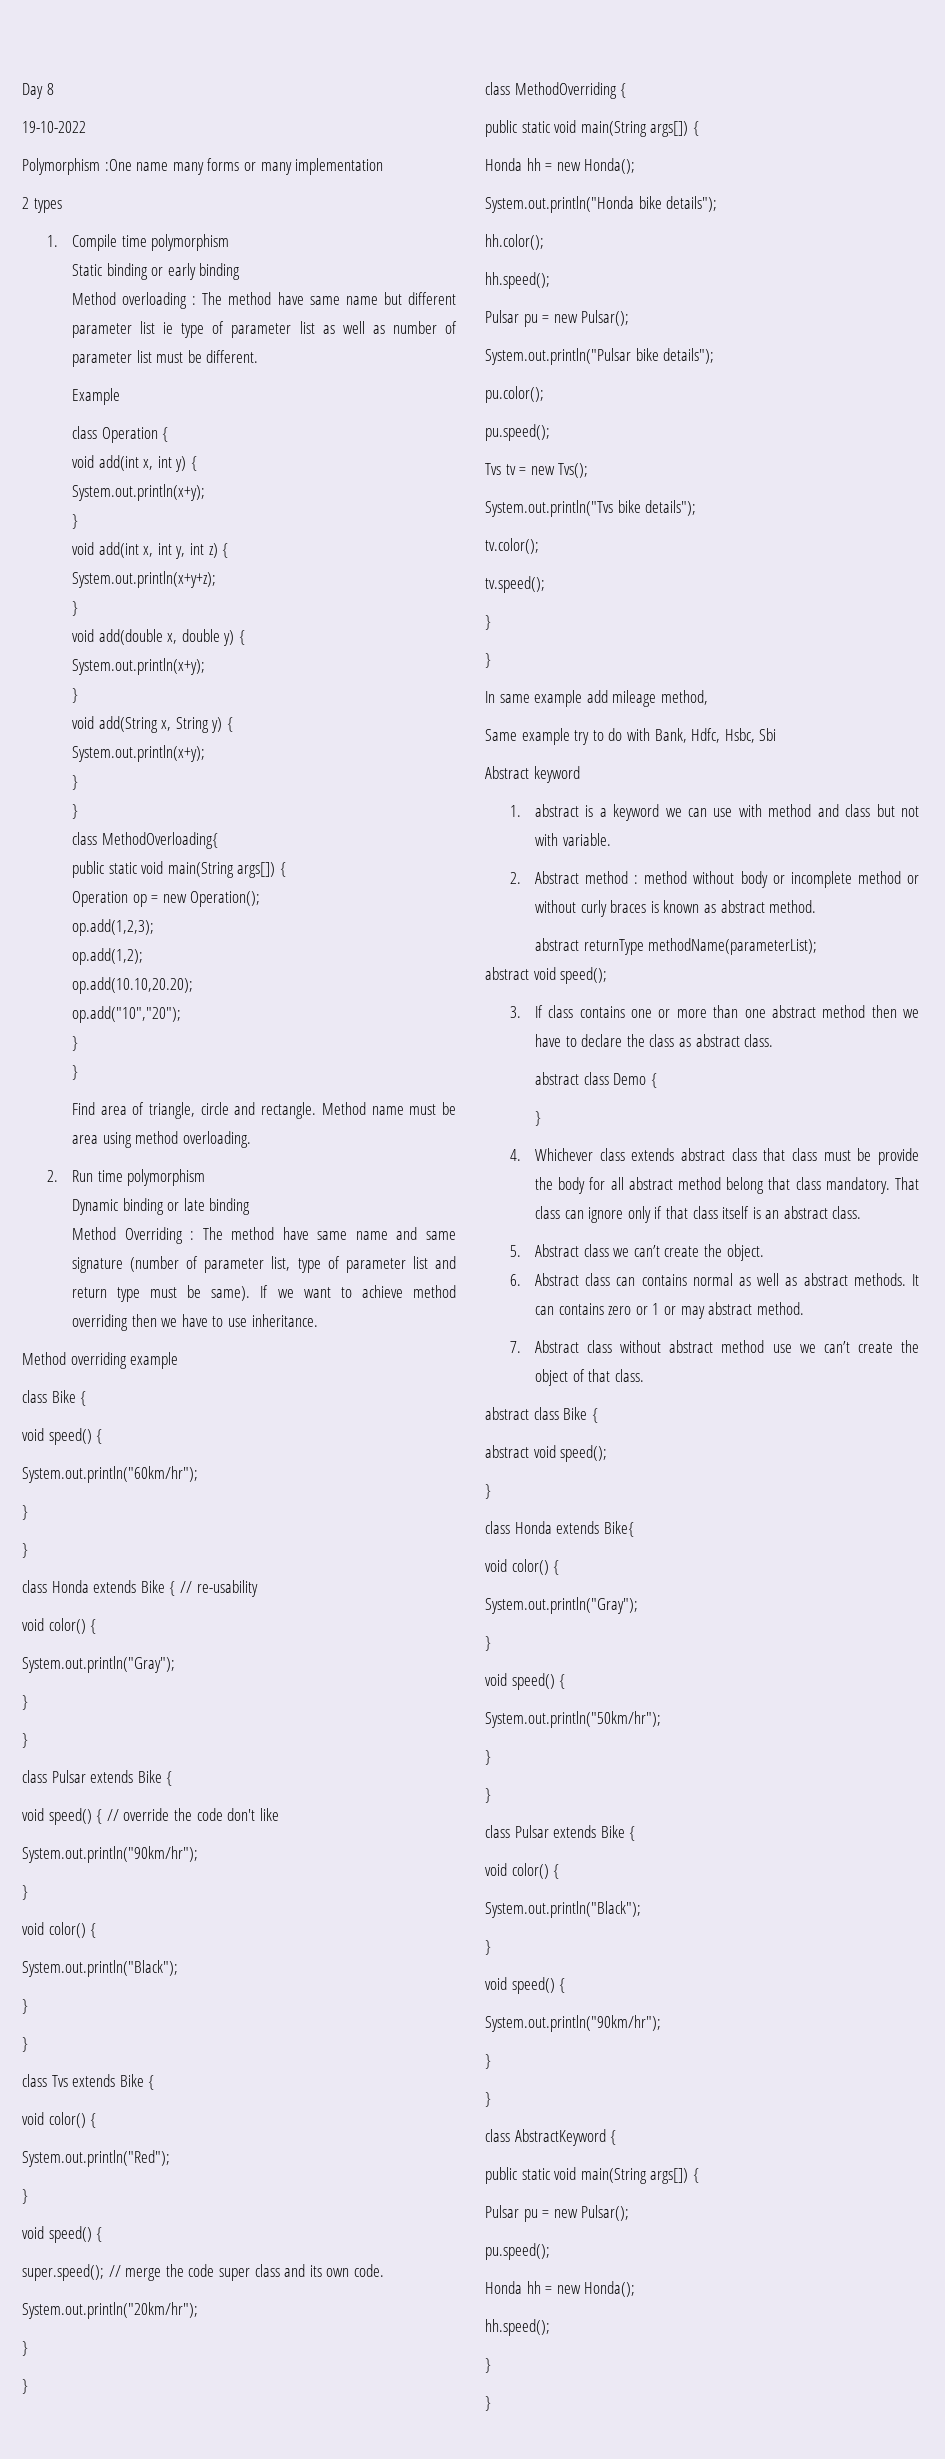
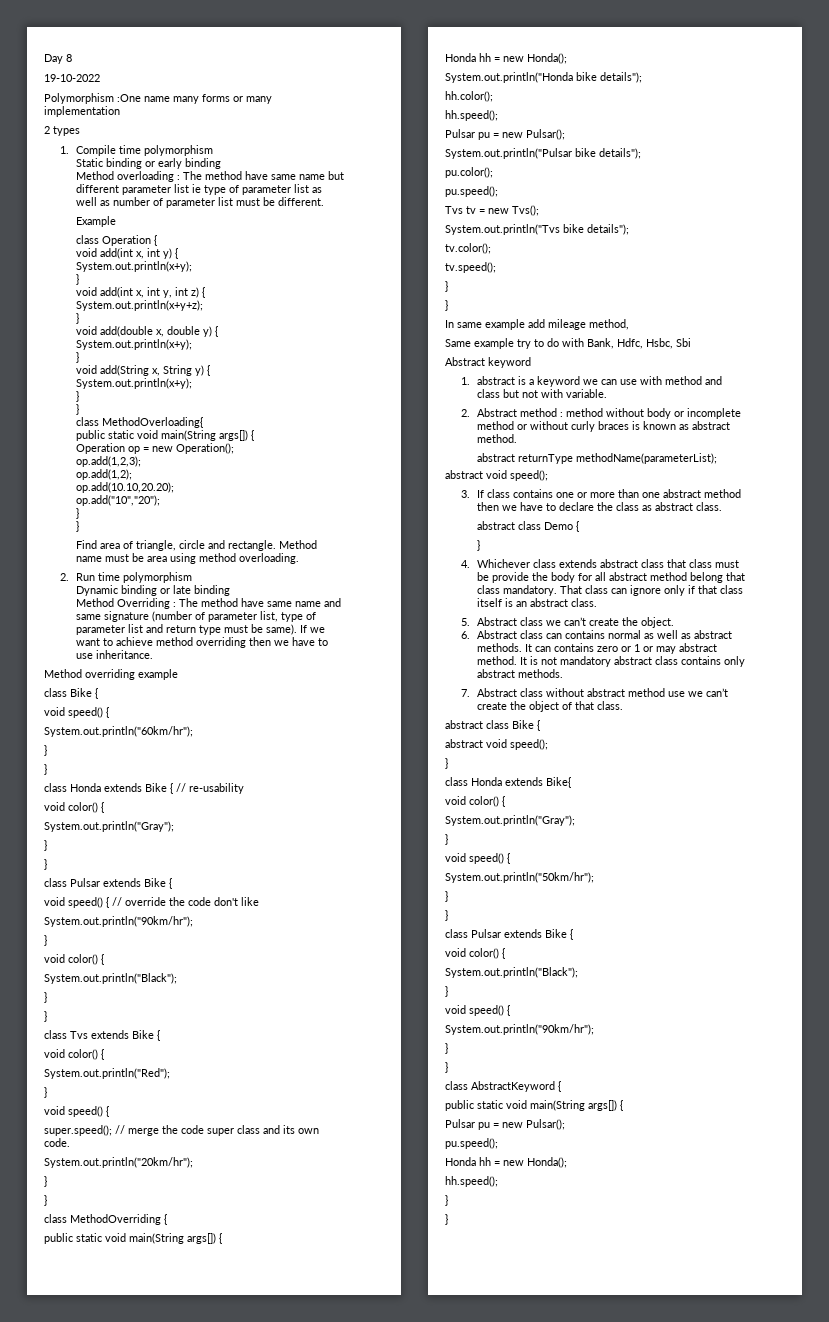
(804, 1308) none -> [520,656,746,667] [477,669,564,678] It is not mandatory abstract class contains only abstract methods.

